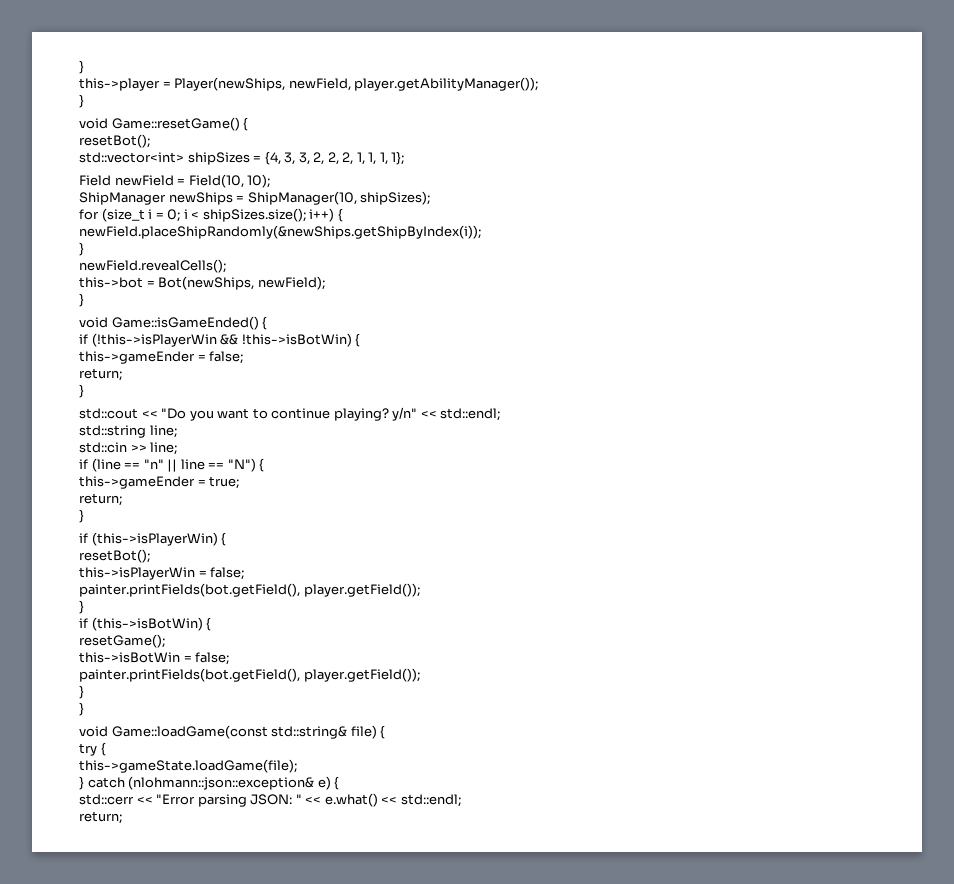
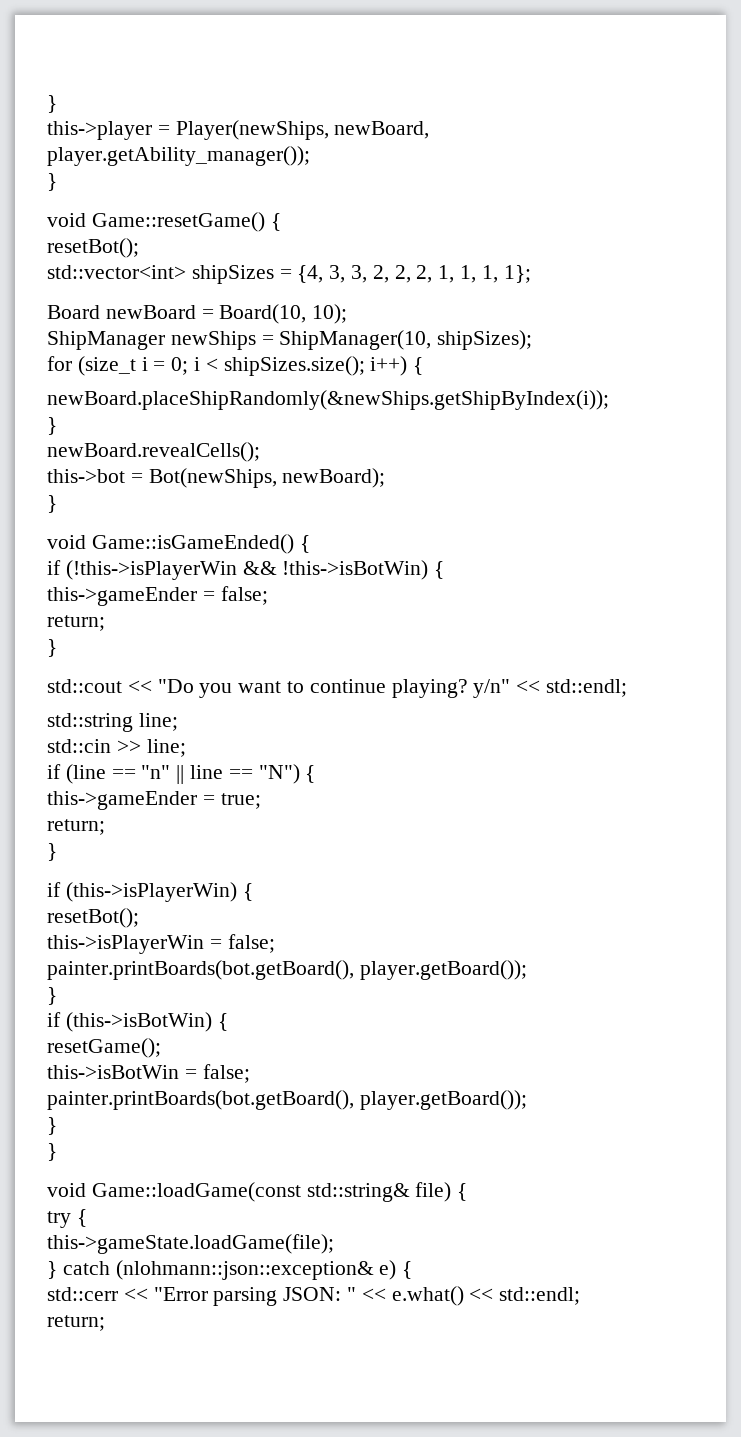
[288,77,539,91] newField, player.getAbilityManager()); -> [334,121,430,139] [47,146,310,166] newBoard, player.getAbility_manager());
[79,174,244,188] Field newField = Field(10, -> [47,304,307,324] Board newBoard = Board(10,
[79,225,481,239] [79,242,84,256] [79,259,226,273] newField.placeShipRandomly(&newShips.getShipByIndex(i)); // } // newField.revealCells(); -> [47,390,609,410] [47,417,57,435] [47,442,260,462] newBoard.placeShipRandomly(&newShips.getShipByIndex(i)); // } // newBoard.revealCells();
[257,276,325,290] newField); -> [282,468,386,488] newBoard);
[79,583,420,597] painter.printFields(bot.getField(), player.getField()); -> [47,960,527,980] painter.printBoards(bot.getBoard(), player.getBoard());
[79,668,420,682] painter.printFields(bot.getField(), player.getField()); -> [47,1090,527,1110] painter.printBoards(bot.getBoard(), player.getBoard());

